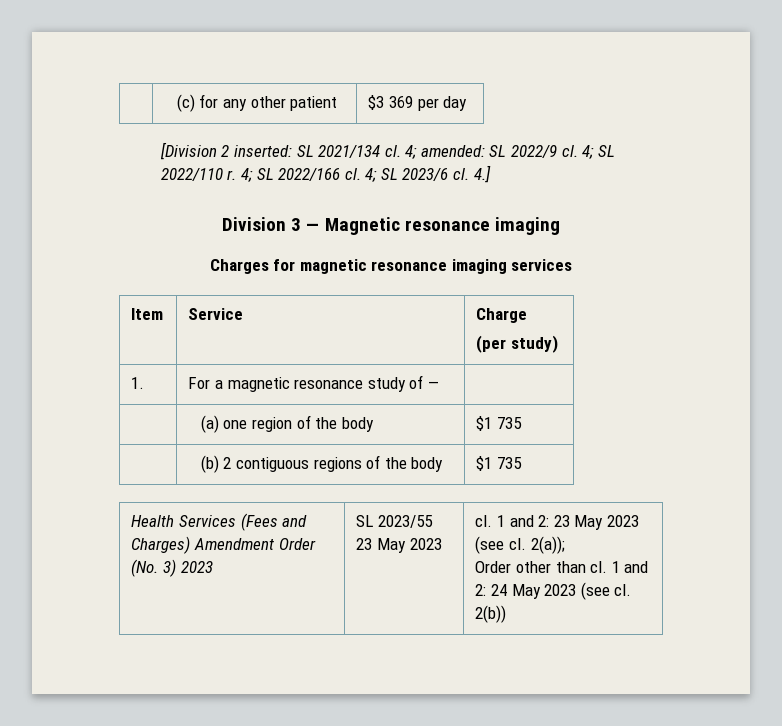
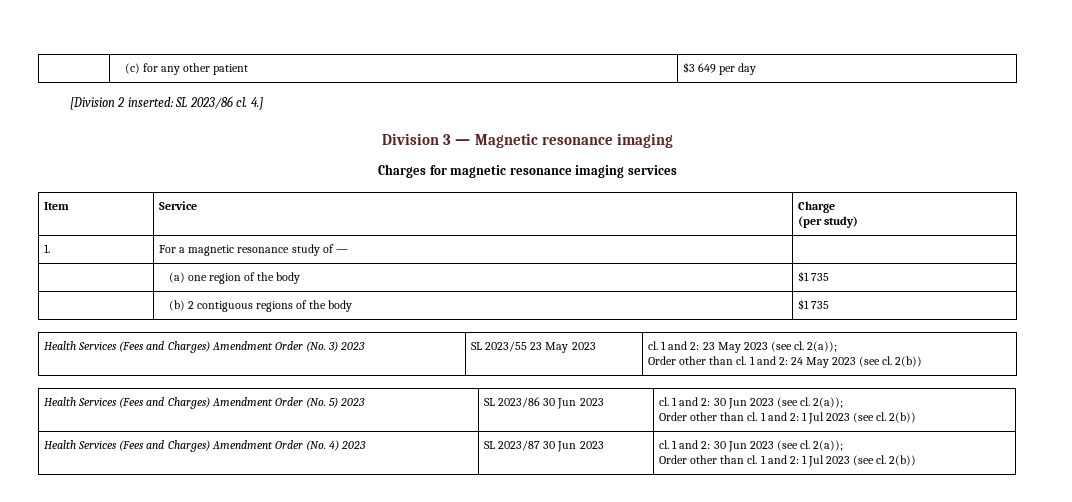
[388,96,413,108] 369 -> [698,63,717,73] 649
[318,145,615,159] [160,168,449,182] 2021/134 cl. 4; amended: SL 2022/9 cl. 4; SL 2022/110 r. 4; SL 2022/166 cl. 4; SL 2023/6 -> [189,96,233,109] 2023/86
(507, 614) none -> [44,397,366,409] [484,397,604,409] [659,397,844,409] [659,412,917,424] [44,440,367,452] [484,440,604,452] [659,440,844,452] [659,455,917,467] // Health Services (Fees and Charges) Amendment Order (No. 5) 2023 | SL 2023/86 30 Jun 2023 | cl. 1 and 2: 30 Jun 2023 (see cl. 2(a)); // Order other than cl. 1 and 2: 1 Jul 2023 (see cl. 2(b)) // Health Services (Fees and Charges) Amendment Order (No. 4) 2023 | SL 2023/87 30 Jun 2023 | cl. 1 and 2: 30 Jun 2023 (see cl. 2(a)); // Order other than cl. 1 and 2: 1 Jul 2023 (see cl. 2(b))

